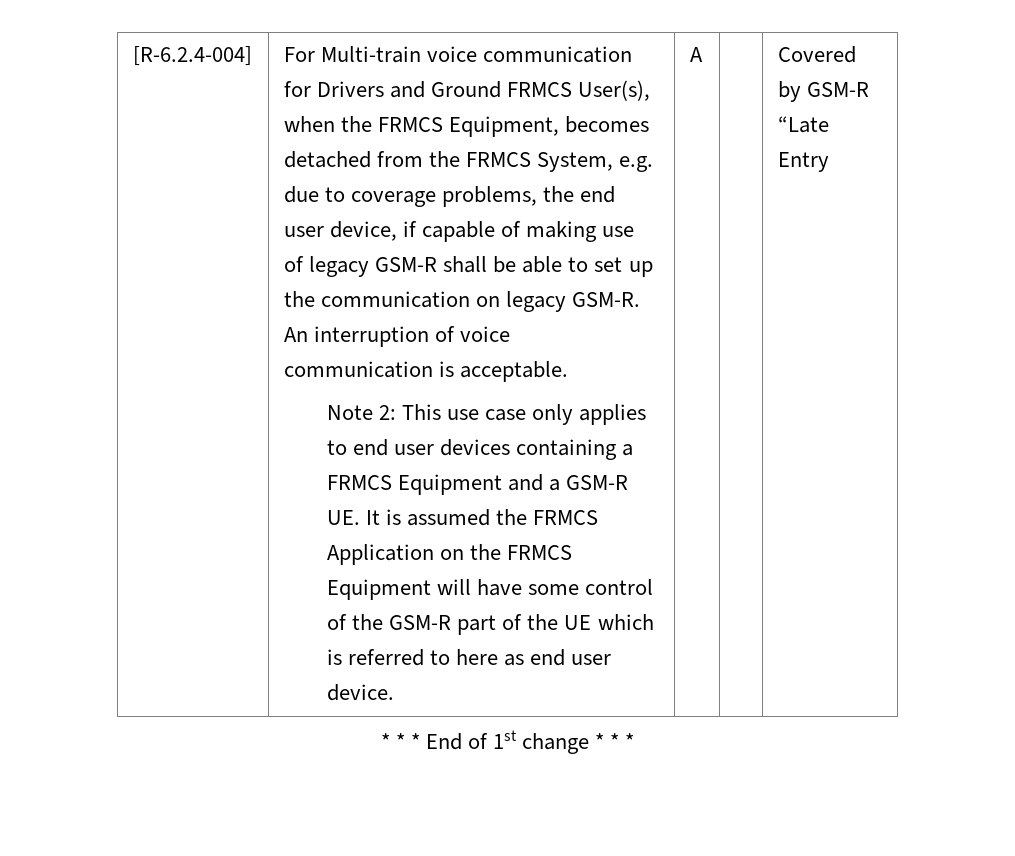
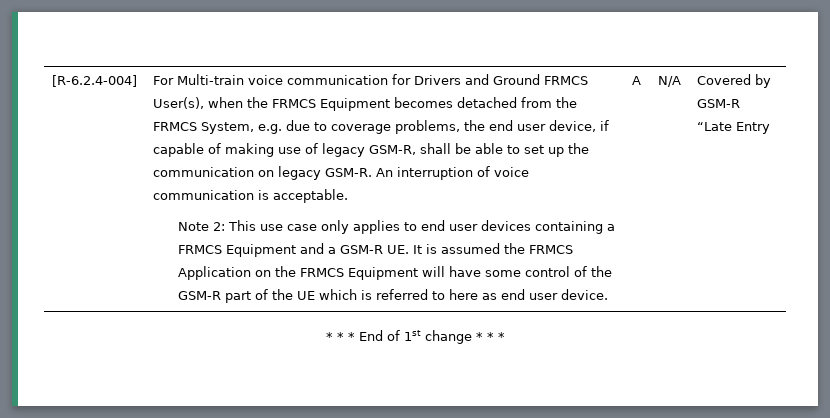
[449,116,560,137] Equipment, -> [319,98,390,111] Equipment
[375,257,438,272] GSM-R -> [368,145,416,155] GSM-R,
(703, 54) none -> [657,76,681,87] N/A

